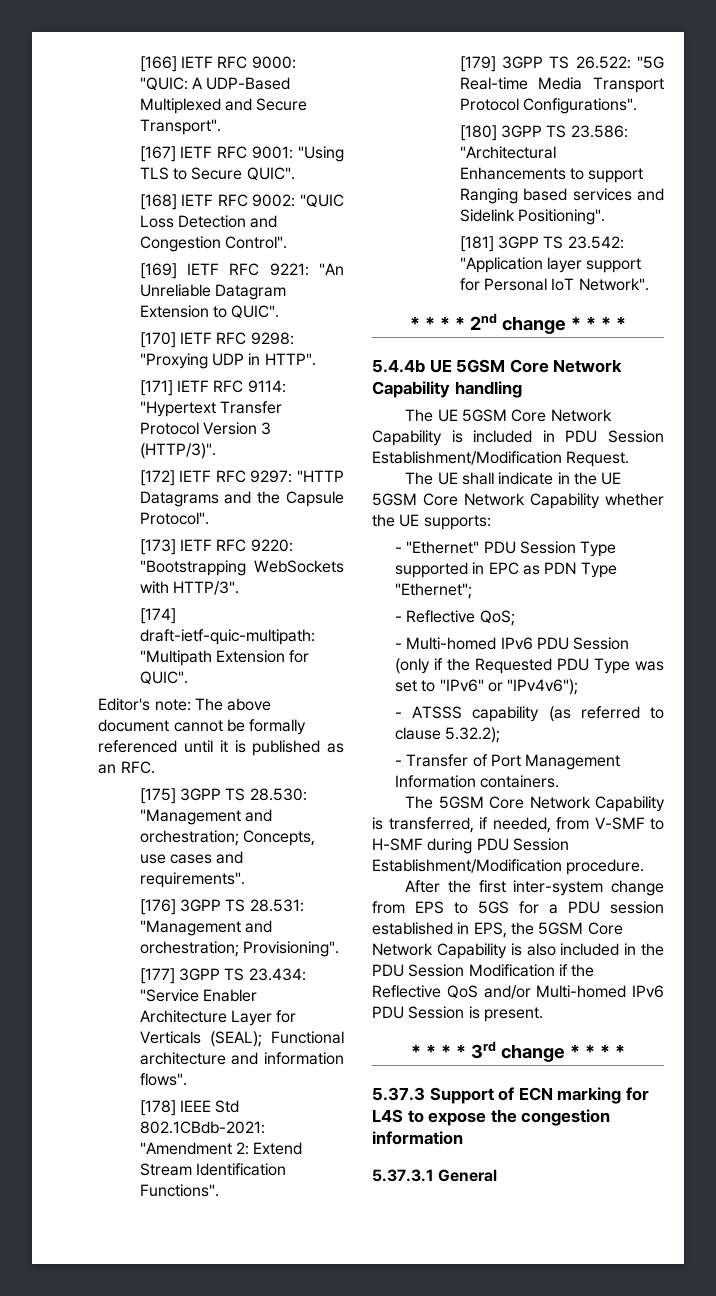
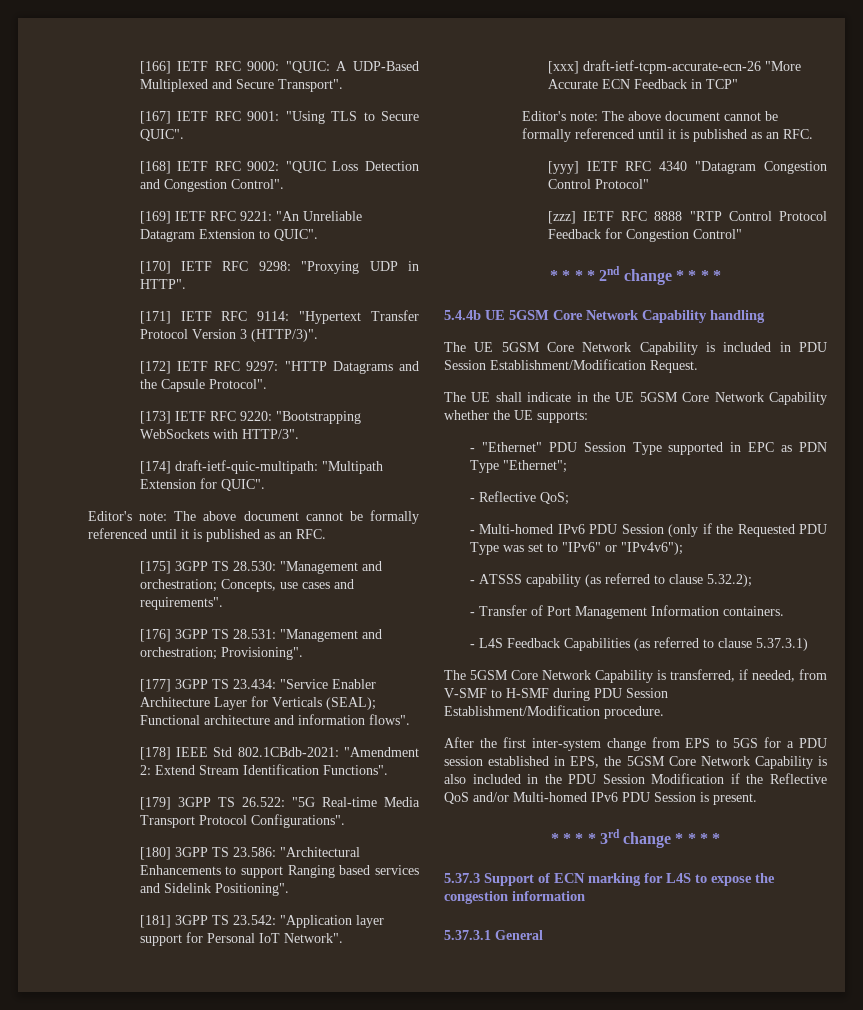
(649, 284) none -> [547,60,801,74] [547,79,738,89] [521,111,778,121] [521,128,813,142] [547,161,827,174] [547,179,649,189] [547,211,827,224] [547,228,742,242] // [xxx] draft-ietf-tcpm-accurate-ecn-26 "More Accurate ECN Feedback in TCP" // Editor's note: The above document cannot be formally referenced until it is published as an RFC. // [yyy] IETF RFC 4340 "Datagram Congestion Control Protocol" // [zzz] IETF RFC 8888 "RTP Control Protocol Feedback for Congestion Control"
(560, 781) none -> [469,637,808,651] // - L4S Feedback Capabilities (as referred to clause 5.37.3.1)

